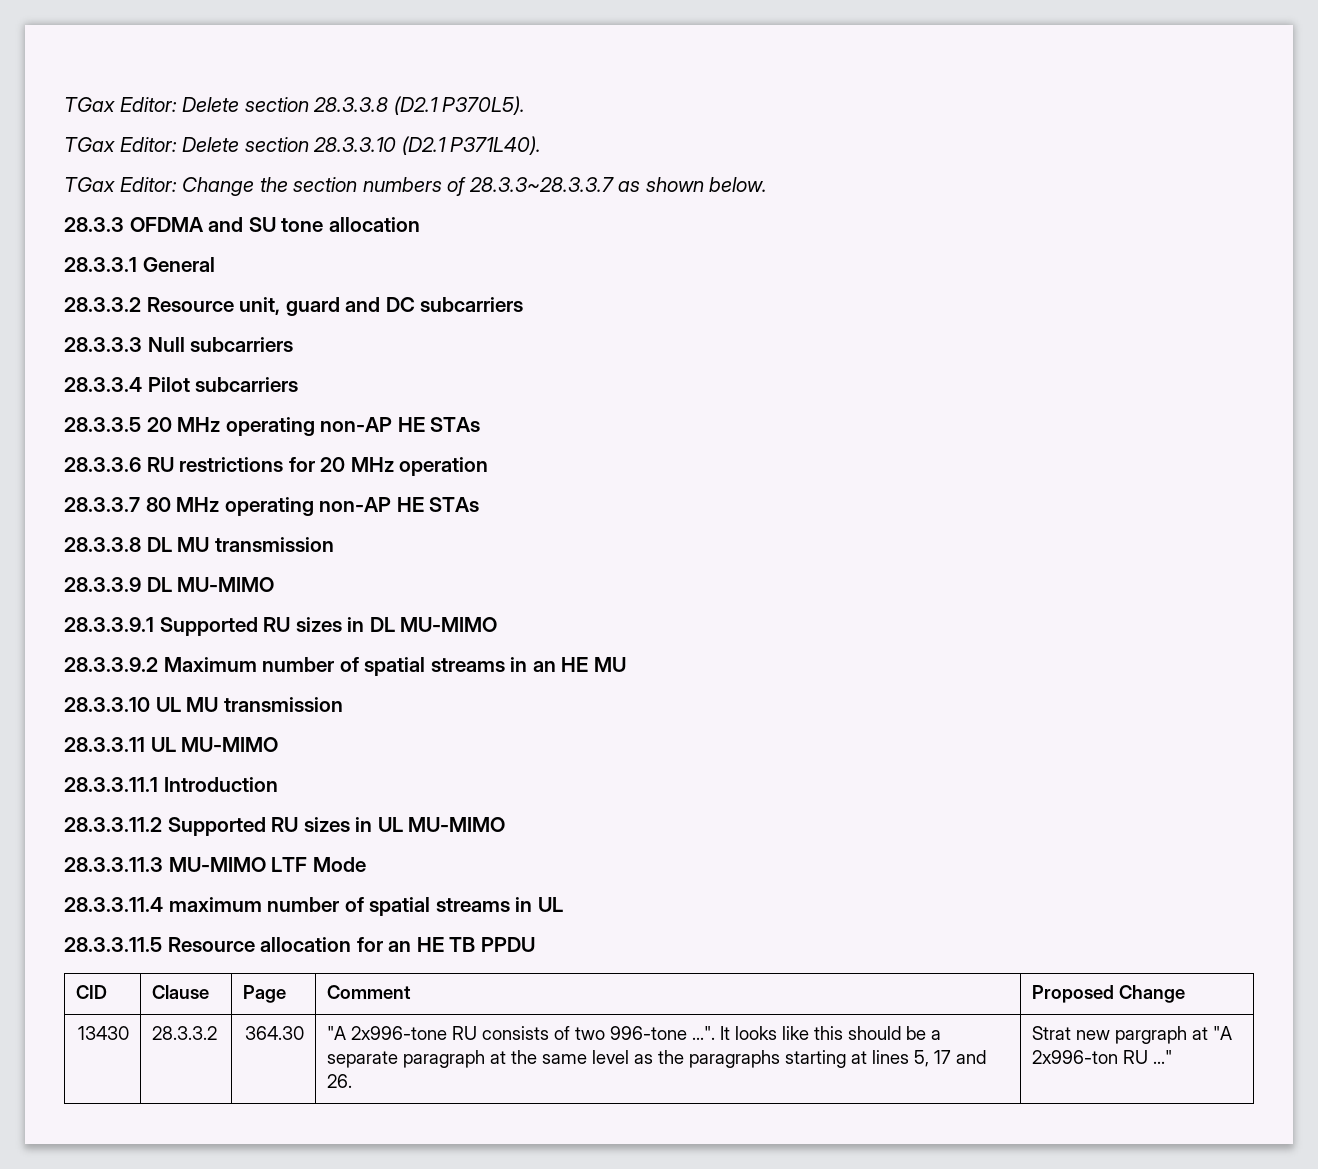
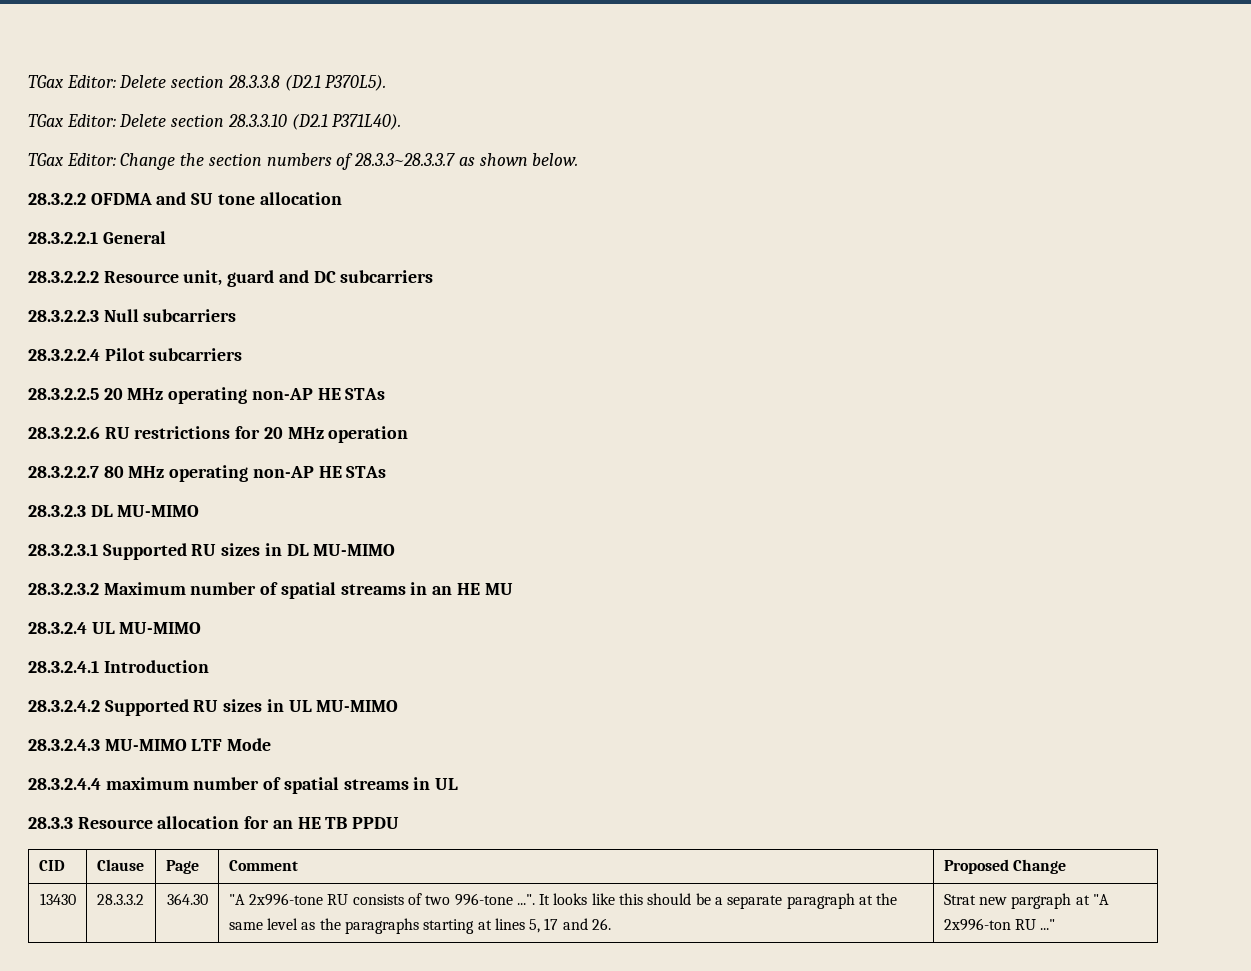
[64,217,124,232] 28.3.3 -> [28,193,86,205] 28.3.2.2
[64,257,137,272] 28.3.3.1 -> [28,231,98,244] 28.3.2.2.1
[64,297,141,312] 28.3.3.2 -> [28,271,99,283] 28.3.2.2.2
[64,337,142,352] 28.3.3.3 -> [28,310,99,322] 28.3.2.2.3
[64,377,142,392] 28.3.3.4 -> [28,349,100,361] 28.3.2.2.4
[64,417,141,432] 28.3.3.5 -> [28,388,99,400] 28.3.2.2.5
[64,457,141,472] 28.3.3.6 -> [28,426,100,439] 28.3.2.2.6
[64,497,140,512] 28.3.3.7 -> [28,466,99,478] 28.3.2.2.7
[64,537,334,552] [64,577,275,592] [64,617,154,632] 28.3.3.8 DL MU transmission // 28.3.3.9 DL MU-MIMO // 28.3.3.9.1 -> [28,505,200,517] [28,543,98,556] 28.3.2.3 DL MU-MIMO // 28.3.2.3.1
[64,657,158,672] 28.3.3.9.2 -> [28,583,99,595] 28.3.2.3.2
[64,697,343,712] [64,737,279,752] [64,777,158,792] 28.3.3.10 UL MU transmission // 28.3.3.11 UL MU-MIMO // 28.3.3.11.1 -> [28,622,202,634] [28,660,99,673] 28.3.2.4 UL MU-MIMO // 28.3.2.4.1
[64,817,162,832] 28.3.3.11.2 -> [28,700,100,712] 28.3.2.4.2
[64,857,163,872] 28.3.3.11.3 -> [28,739,100,751] 28.3.2.4.3
[64,897,163,912] 28.3.3.11.4 -> [28,778,101,790] 28.3.2.4.4
[64,937,162,952] 28.3.3.11.5 -> [28,817,73,829] 28.3.3

